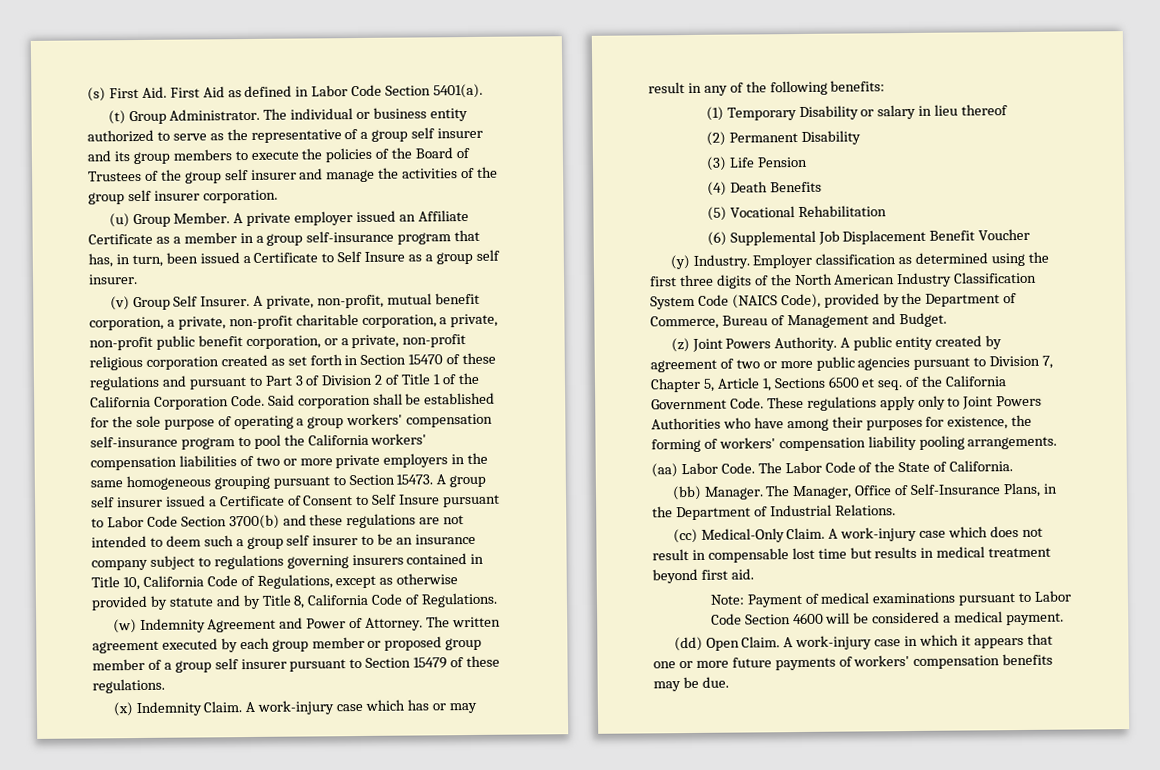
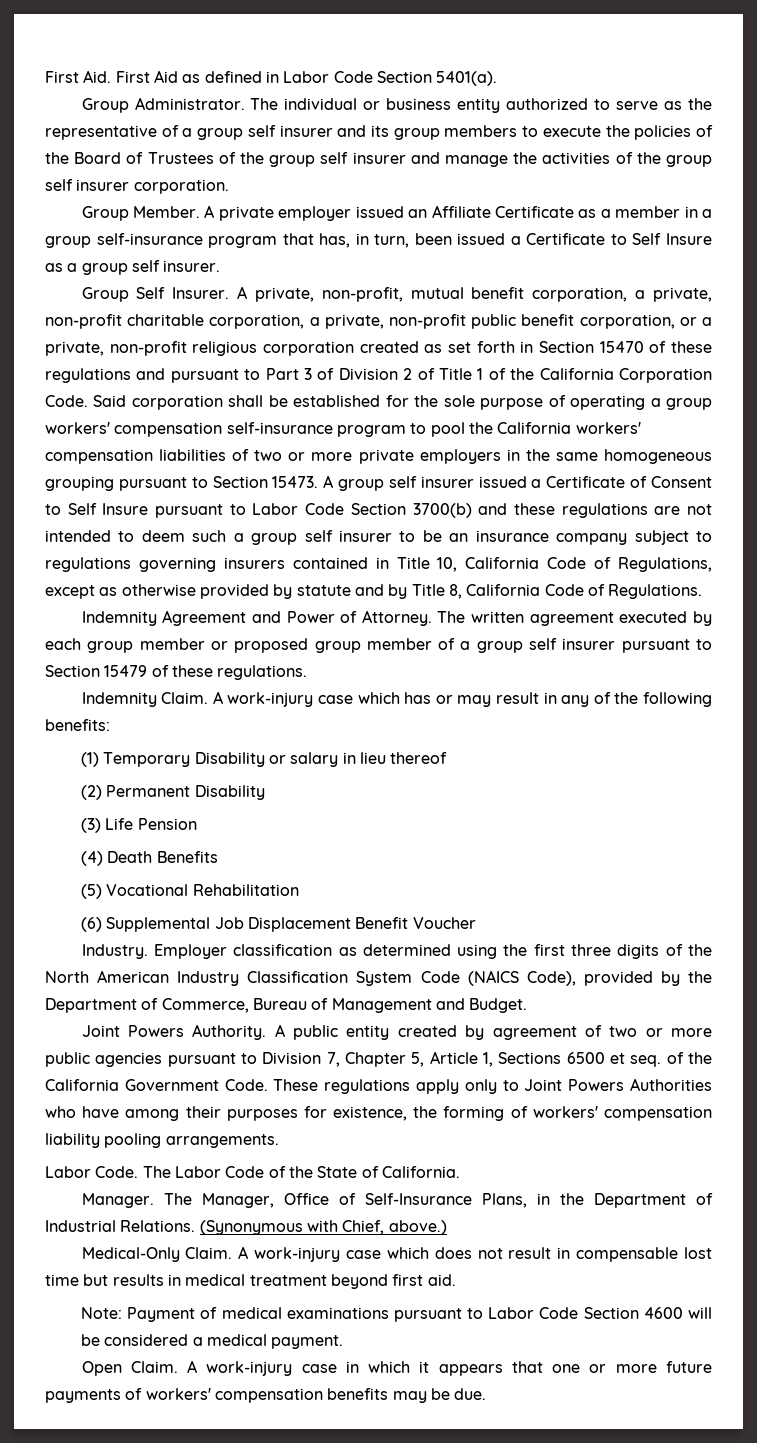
[87,87,106,102] (s) -> (45, 77) none
[107,110,126,125] (t) -> (498, 78) none
[108,213,130,228] (u) -> (229, 186) none
[109,296,130,311] (v) -> (221, 266) none
[112,619,137,634] (w) -> (703, 591) none
[112,702,133,717] (x) -> (308, 672) none
[669,254,690,270] (y) -> (476, 923) none
[670,338,690,353] (z) -> (528, 1005) none
[651,463,678,478] (aa) -> (279, 1141) none
[671,485,702,501] (bb) -> (460, 1172) none
[672,528,698,544] // (cc) -> [199,1220,447,1235] (Synonymous with Chief, above.) //
[673,636,703,652] (dd) -> (344, 1342) none

